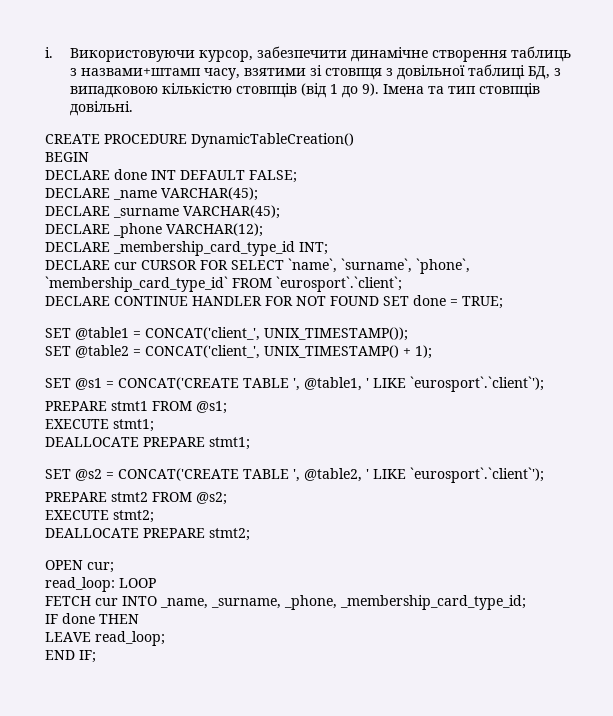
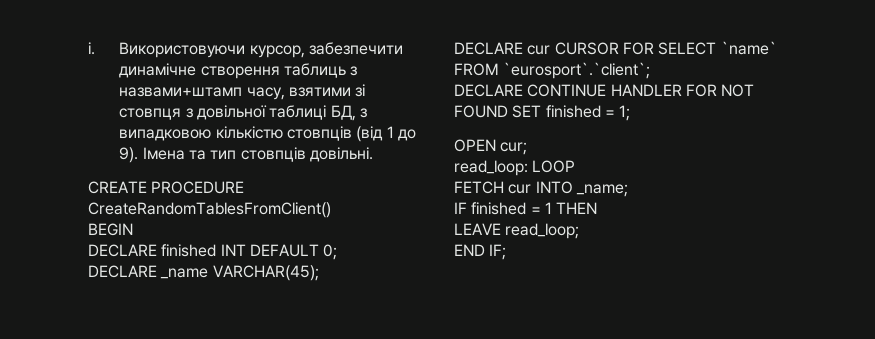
[191,133,354,148] DynamicTableCreation() -> [88,202,331,218] CreateRandomTablesFromClient()
[114,169,147,180] done -> [161,244,217,257] finished
[249,170,297,183] FALSE; -> [323,244,338,260] 0;
[45,205,280,219] [45,223,263,238] [45,241,328,256] // DECLARE _surname VARCHAR(45); // DECLARE _phone VARCHAR(12); // DECLARE _membership_card_type_id INT; -> (319, 273) none
[288,258,470,274] [45,276,228,292] `name`, `surname`, `phone`, `membership_card_type_id` -> [720,41,777,55] `name`
[413,295,503,309] [45,327,408,341] [45,345,432,359] [45,376,544,392] [45,401,227,414] [45,419,154,432] [45,437,250,450] [45,467,544,483] [45,492,227,505] [45,510,154,523] [45,528,250,541] done = TRUE; // SET @table1 = CONCAT('client_', UNIX_TIMESTAMP()); // SET @table2 = CONCAT('client_', UNIX_TIMESTAMP() + 1); // SET @s1 = CONCAT('CREATE TABLE ', @table1, ' LIKE `eurosport`.`client`'); // PREPARE stmt1 FROM @s1; // EXECUTE stmt1; // DEALLOCATE PREPARE stmt1; // SET @s2 = CONCAT('CREATE TABLE ', @table2, ' LIKE `eurosport`.`client`'); // PREPARE stmt2 FROM @s2; // EXECUTE stmt2; // DEALLOCATE PREPARE stmt2; -> [545,105,631,121] finished = 1;
[160,595,526,610] [45,613,95,624] _name, _surname, _phone, _membership_card_type_id; // IF done -> [575,184,628,197] [454,202,552,215] _name; // IF finished = 1

